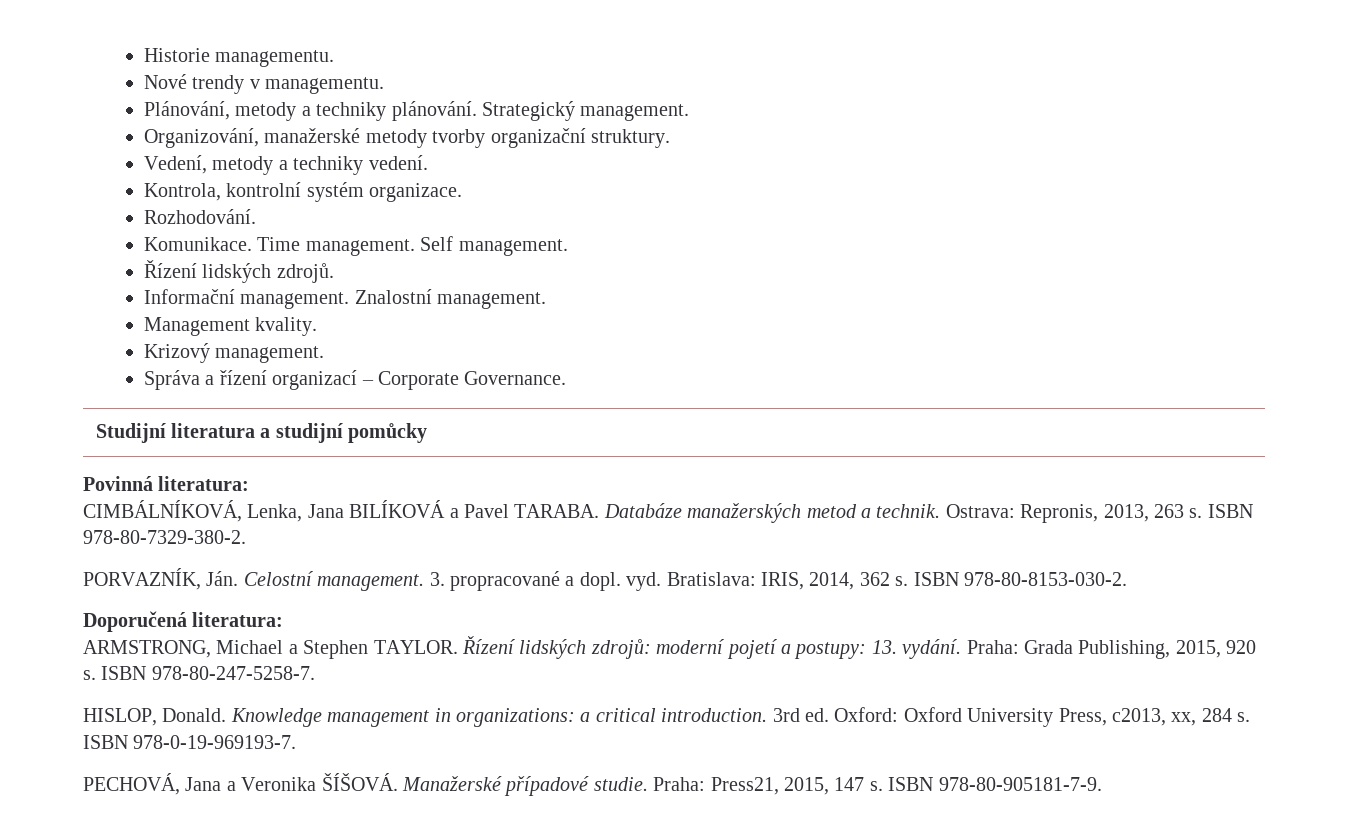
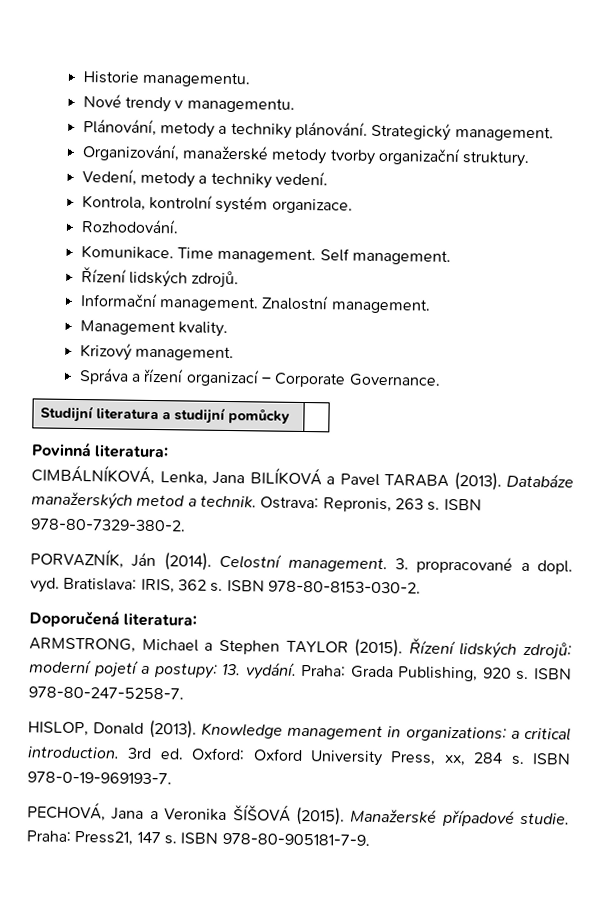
[514,504,600,518] TARABA. -> [384,472,502,491] TARABA (2013).
[1103,504,1149,522] 2013, -> (392, 505) none
[206,571,239,586] Ján. -> [131,552,212,571] Ján (2014).
[809,572,855,590] 2014, -> (175, 586) none
[373,640,458,654] TAYLOR. -> [285,638,404,658] TAYLOR (2015).
[1175,640,1221,658] 2015, -> (479, 674) none
[162,708,227,722] Donald. -> [93,719,197,739] Donald (2013).
[1111,708,1166,726] c2013, -> (437, 758) none
[321,773,398,791] ŠÍŠOVÁ. -> [232,804,345,826] ŠÍŠOVÁ (2015).
[783,777,829,795] 2015, -> (134, 838) none

